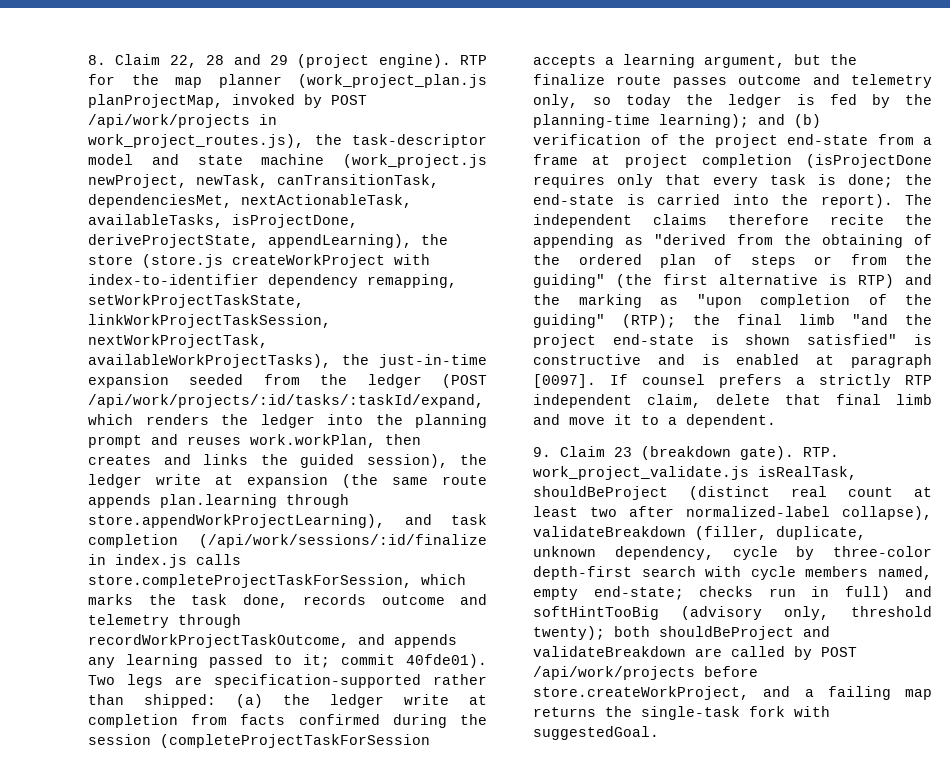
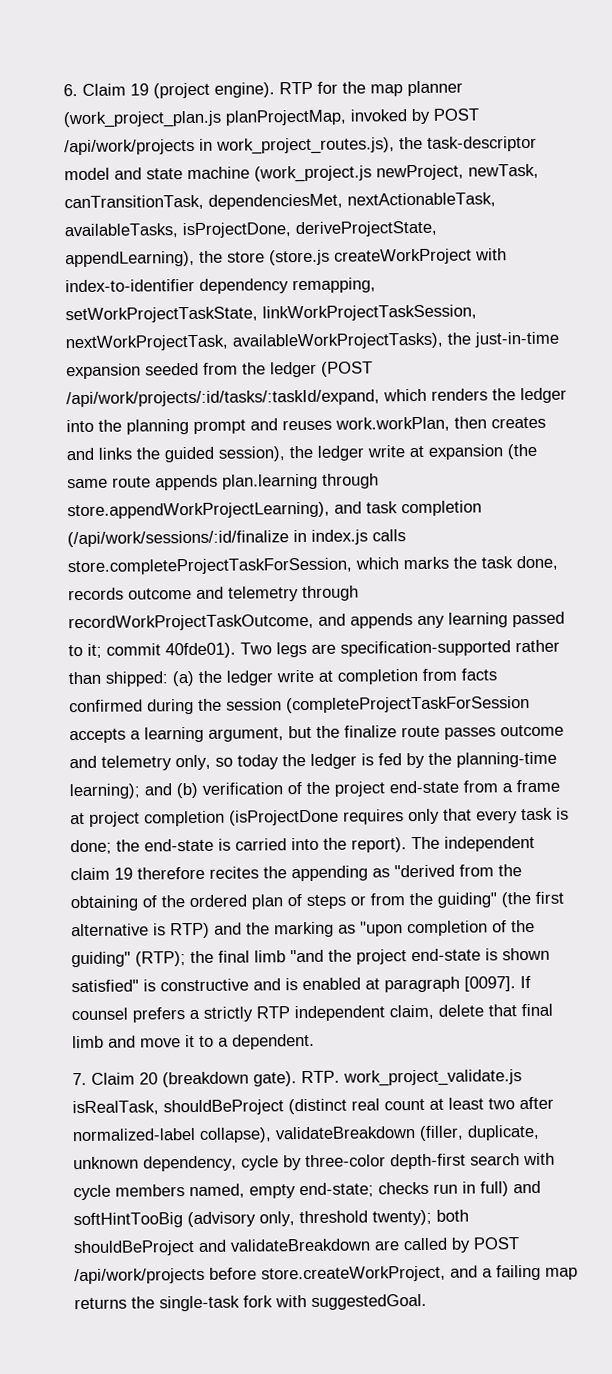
[88,54,288,68] 8. Claim 22, 28 and 29 -> [62,83,149,97] 6. Claim 19
[653,214,885,225] claims therefore recite -> [69,866,259,881] claim 19 therefore recites
[533,446,633,457] 9. Claim 23 -> [71,1072,158,1086] 7. Claim 20

